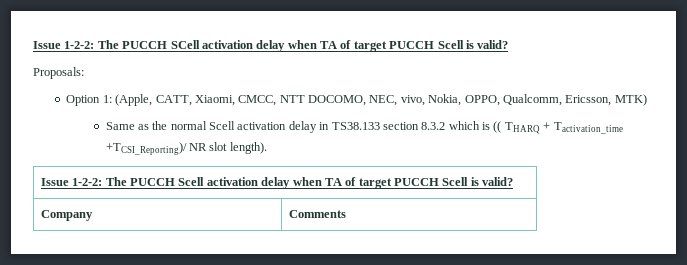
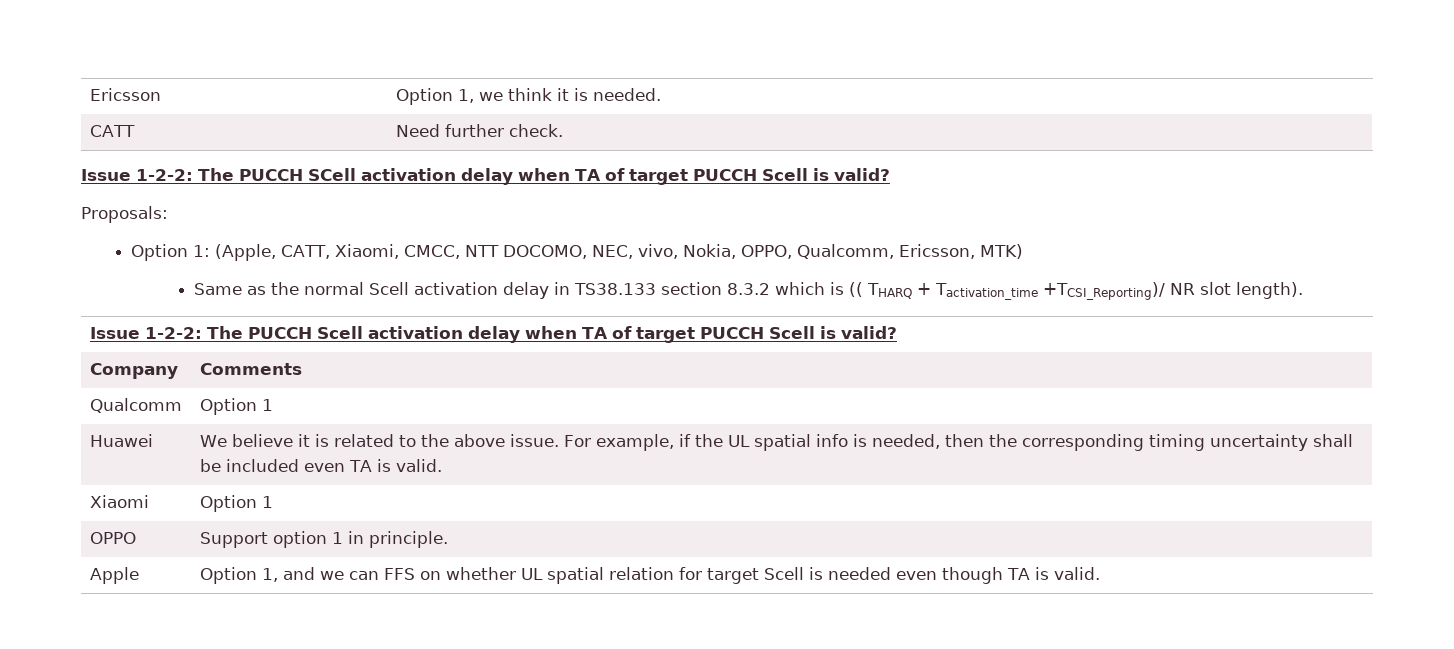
(33, 45) none -> [89,88,161,101] [395,88,661,105] [89,125,135,137] [395,124,563,137] Ericsson | Option 1, we think it is needed. // CATT | Need further check. //
(346, 214) none -> [89,398,182,413] [199,398,273,415] [89,434,153,447] [199,434,1353,451] [199,459,442,472] [89,495,149,508] [199,495,273,512] [89,532,136,544] [199,531,448,548] [89,567,139,584] [199,567,1100,584] // Qualcomm | Option 1 // Huawei | We believe it is related to the above issue. For example, if the UL spatial info is needed, then the corresponding timing uncertainty shall be included even TA is valid. // Xiaomi | Option 1 // OPPO | Support option 1 in principle. // Apple | Option 1, and we can FFS on whether UL spatial relation for target Scell is needed even though TA is valid.

